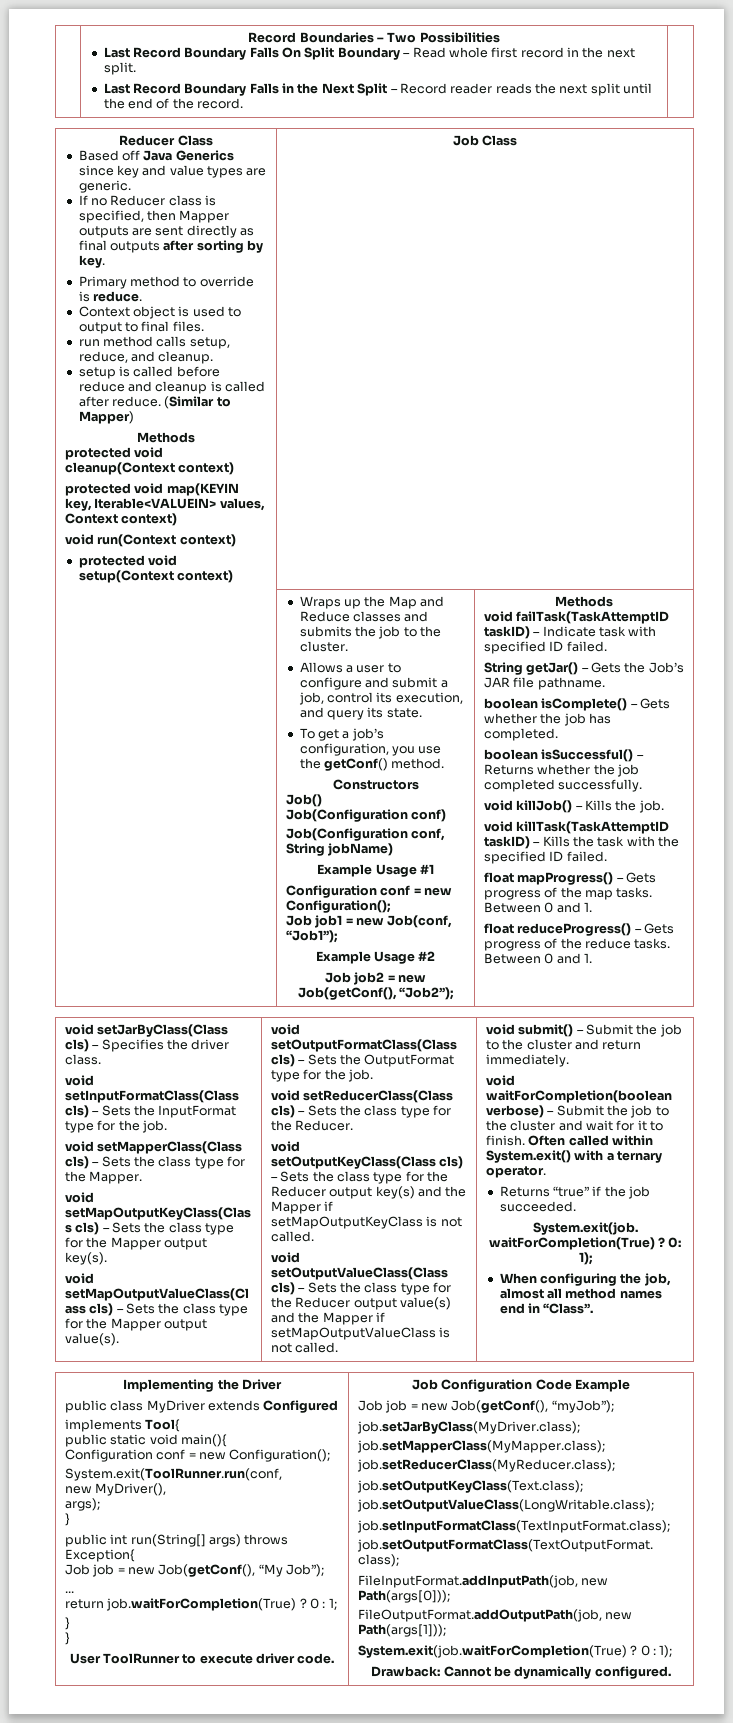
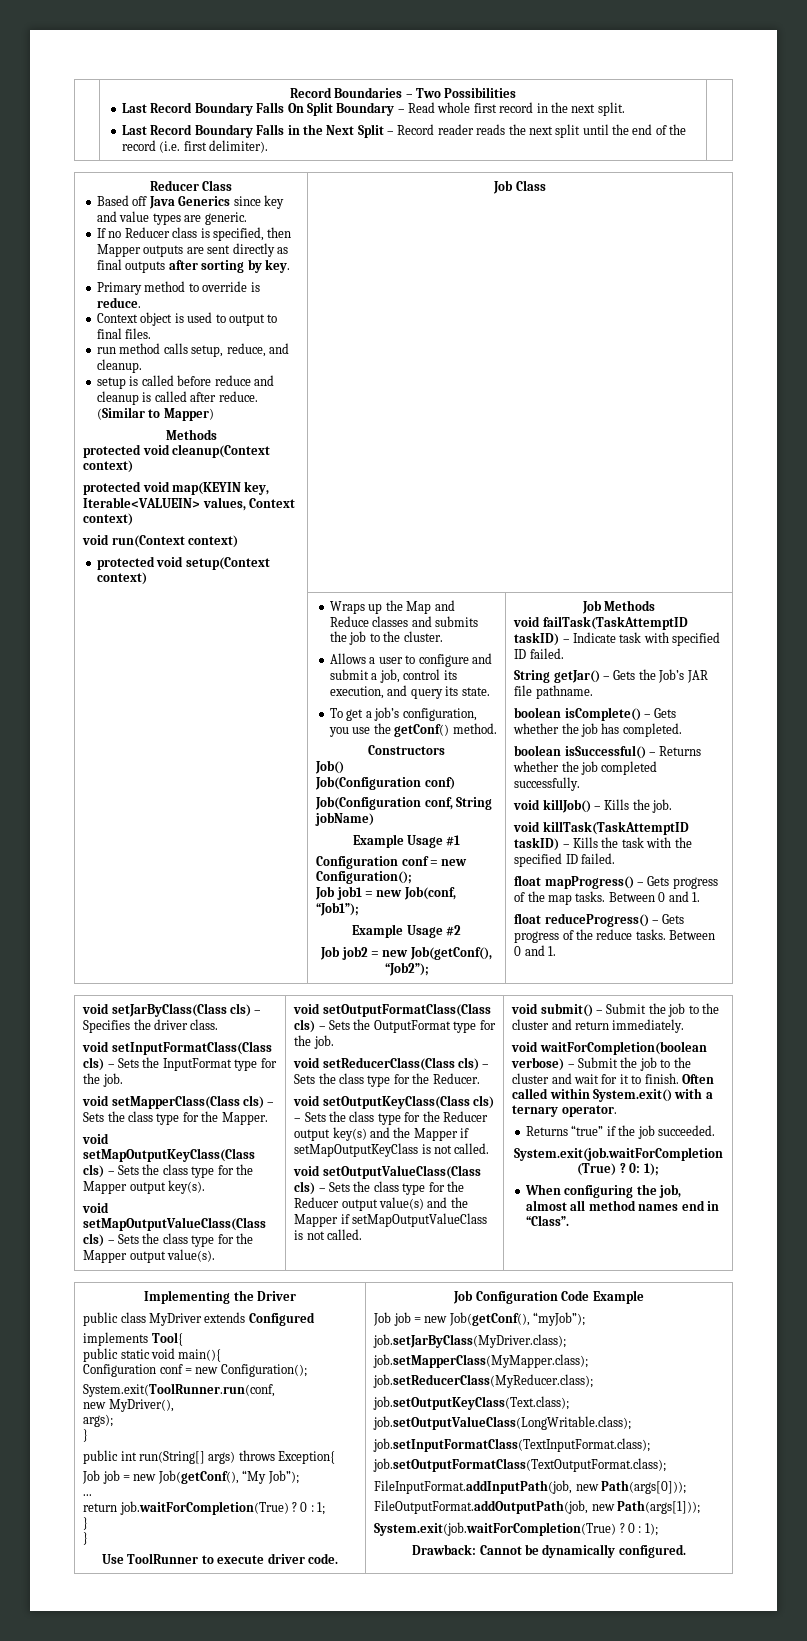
[197,98,244,109] record. -> [122,140,269,153] record (i.e. first delimiter).
(455, 993) none -> [581,600,602,614] Job
[69,1653,101,1664] User -> [102,1554,125,1564] Use

